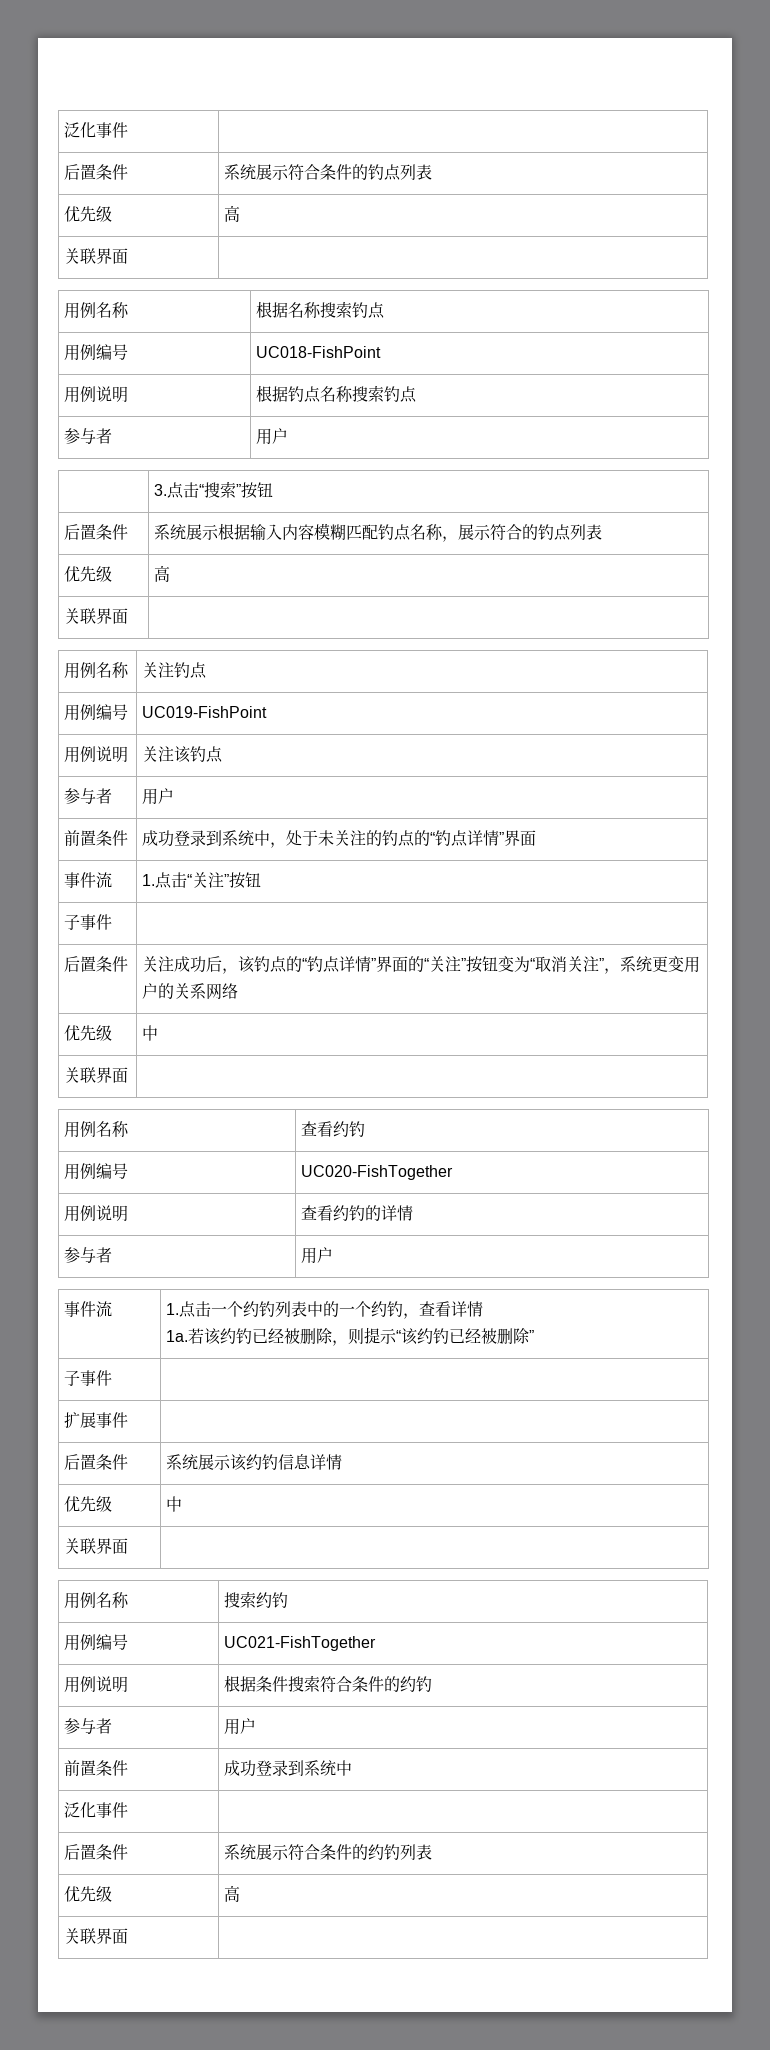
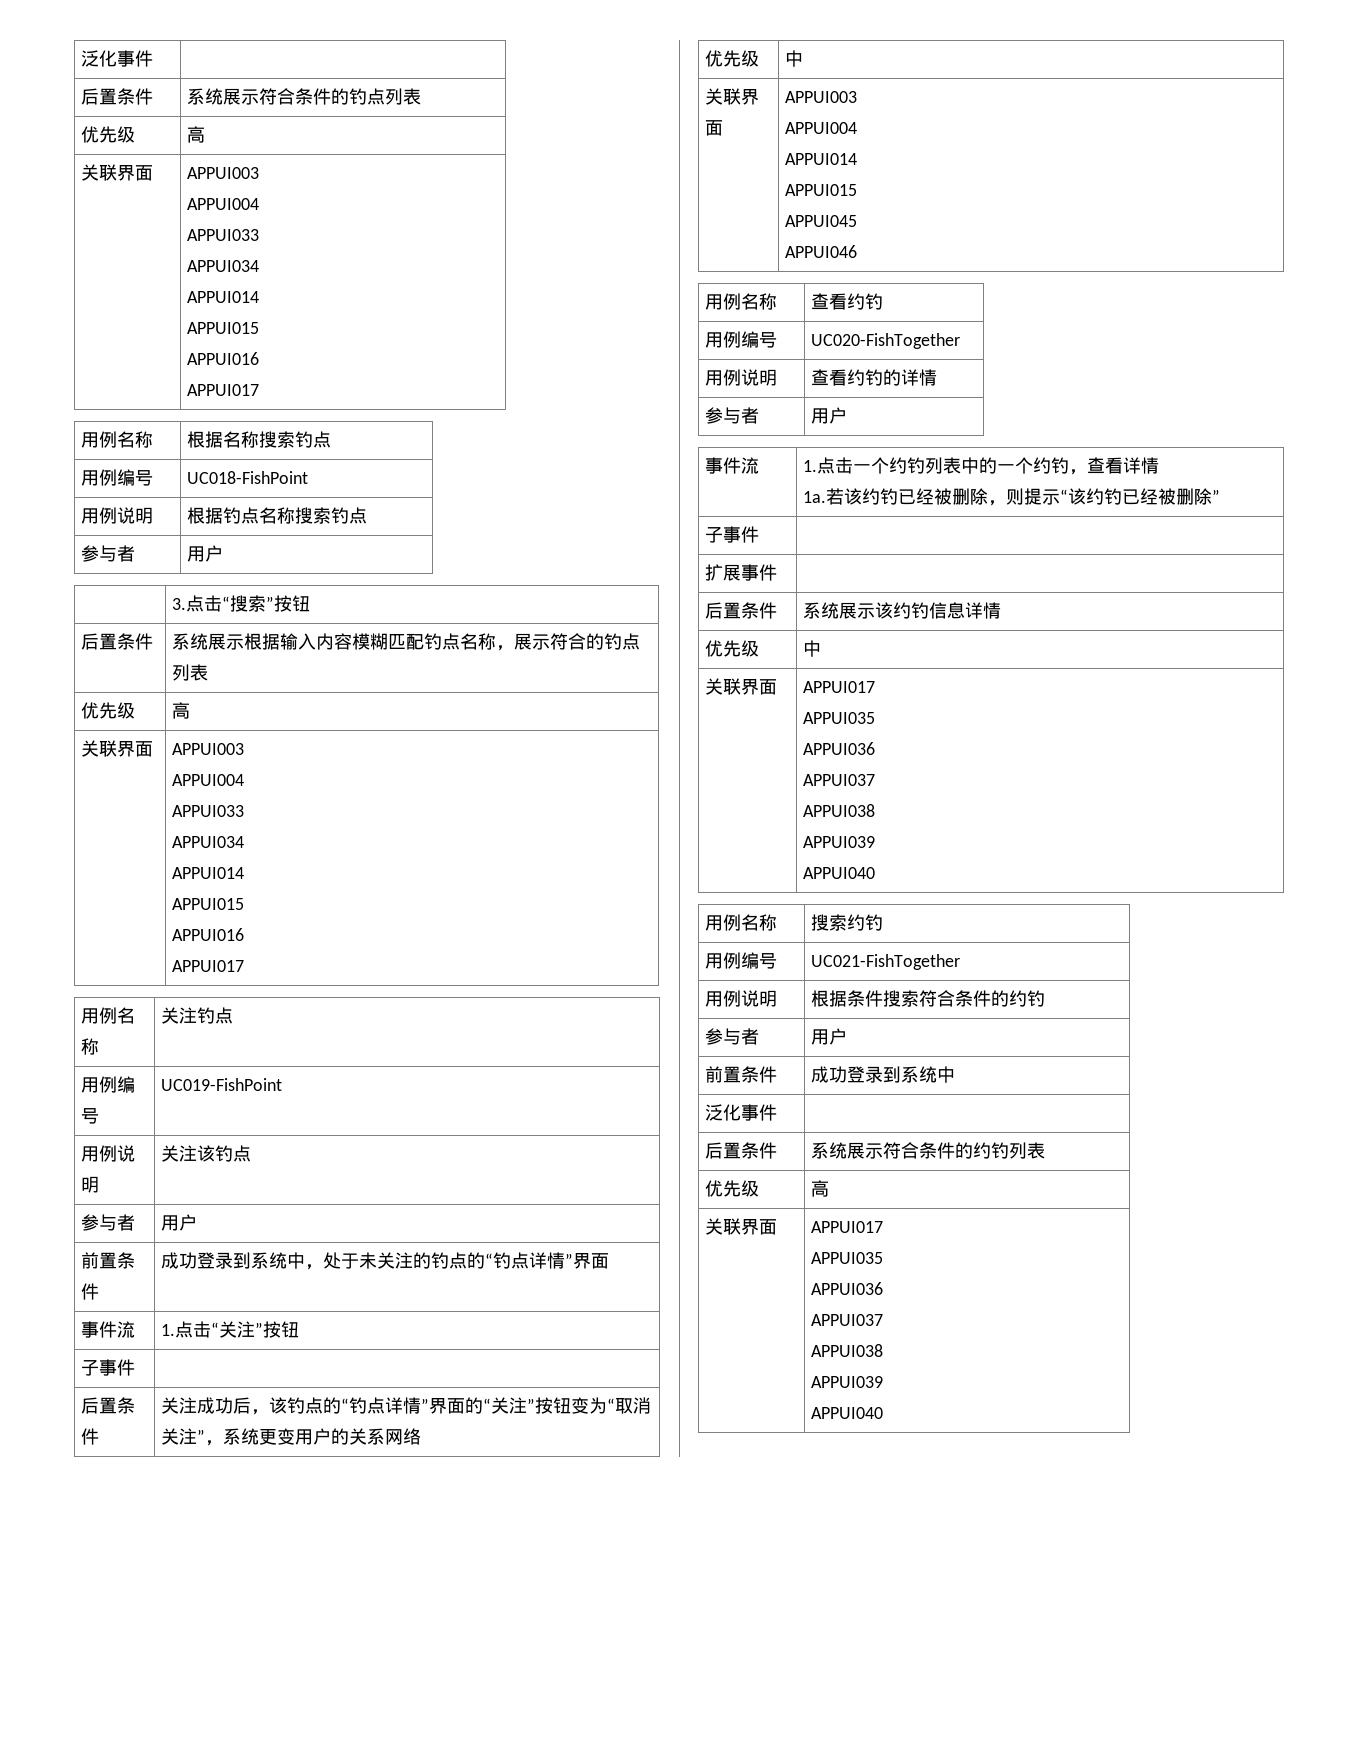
(129, 256) none -> [187,167,260,179] [187,198,260,210] [187,229,260,241] [187,260,260,272] [187,291,260,303] [187,322,260,334] [187,352,260,365] [187,384,260,396] APPUI003 // APPUI004 // APPUI033 // APPUI034 // APPUI014 // APPUI015 // APPUI016 // APPUI017
(129, 616) none -> [172,743,245,755] [172,774,245,786] [172,805,245,817] [172,836,245,848] [172,867,245,879] [172,898,245,910] [172,928,245,941] [172,960,245,972] APPUI003 // APPUI004 // APPUI033 // APPUI034 // APPUI014 // APPUI015 // APPUI016 // APPUI017
(129, 1075) none -> [785,91,858,103] [785,122,858,134] [785,153,858,165] [785,184,858,196] [785,215,858,227] [785,245,858,258] APPUI003 // APPUI004 // APPUI014 // APPUI015 // APPUI045 // APPUI046
(129, 1546) none -> [803,681,876,693] [803,712,876,724] [803,742,876,755] [803,774,876,786] [803,804,876,817] [803,836,876,848] [803,867,876,879] APPUI017 // APPUI035 // APPUI036 // APPUI037 // APPUI038 // APPUI039 // APPUI040
(129, 1936) none -> [811,1221,884,1233] [811,1252,884,1264] [811,1282,884,1295] [811,1314,884,1326] [811,1344,884,1357] [811,1376,884,1388] [811,1407,884,1419] APPUI017 // APPUI035 // APPUI036 // APPUI037 // APPUI038 // APPUI039 // APPUI040

